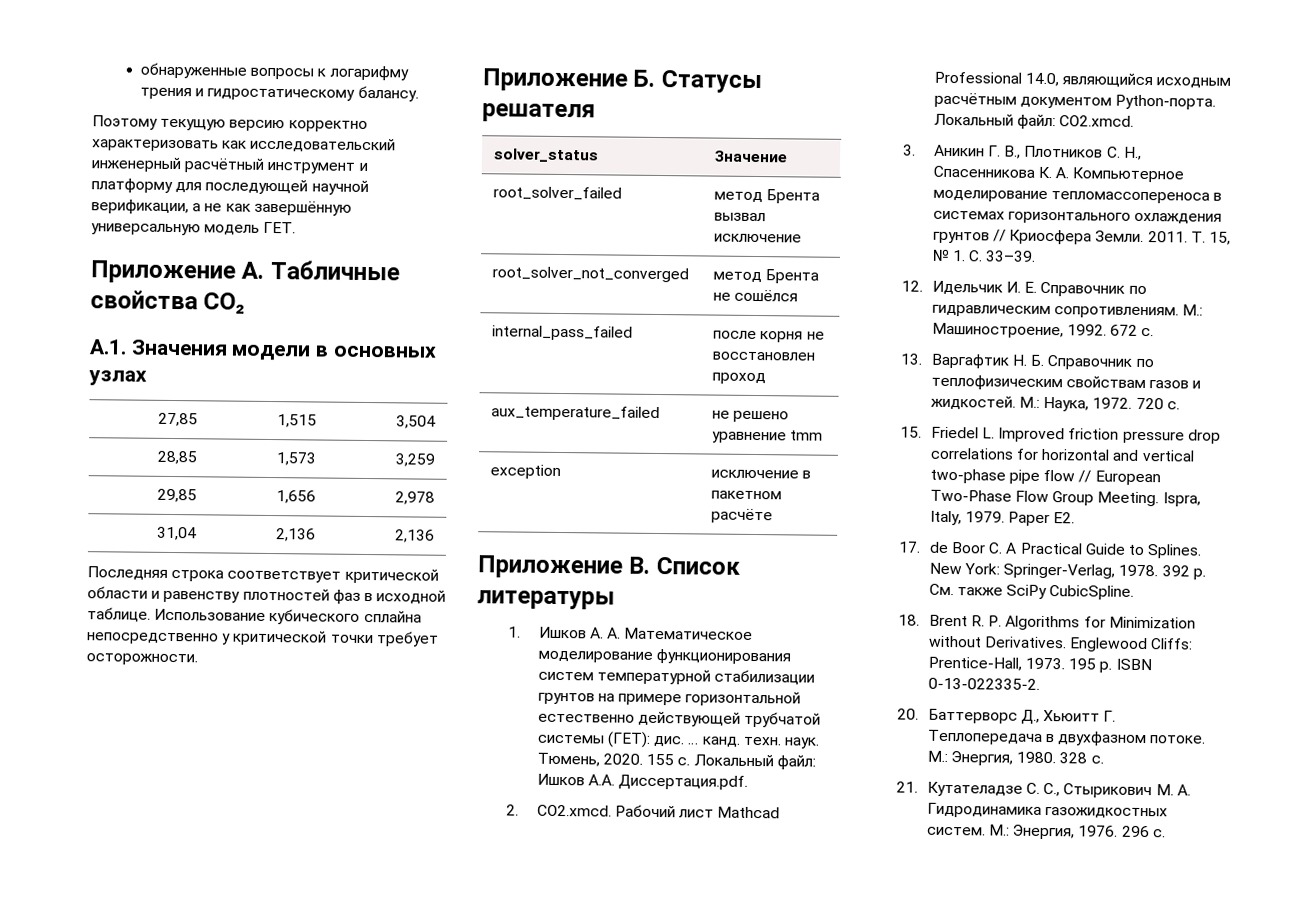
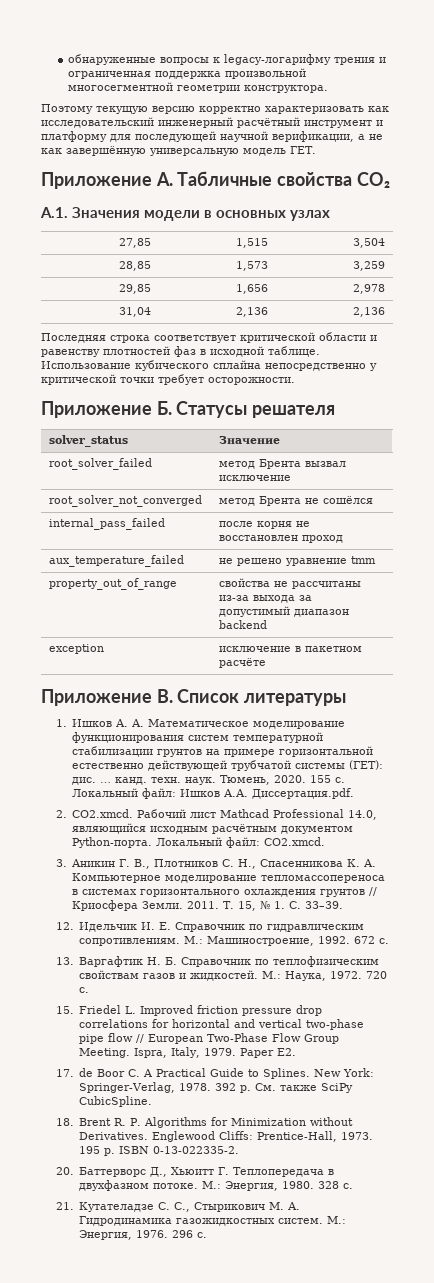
[328,65,409,81] логарифму -> [223,54,331,65] legacy-логарифму
[207,85,419,102] гидростатическому балансу. -> [67,68,306,79] [67,82,328,93] ограниченная поддержка произвольной многосегментной геометрии конструктора.
(824, 435) none -> [49,578,178,590] [219,578,362,589] [219,595,313,603] [219,606,350,617] [219,620,268,629] // property_out_of_range | свойства не рассчитаны из-за выхода за допустимый диапазон backend

